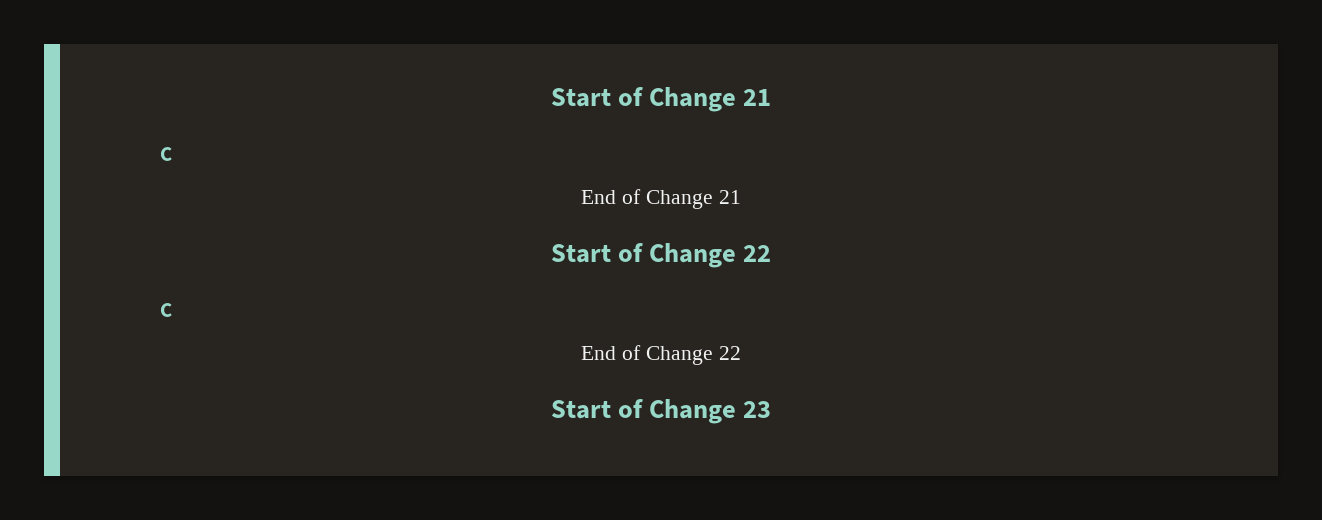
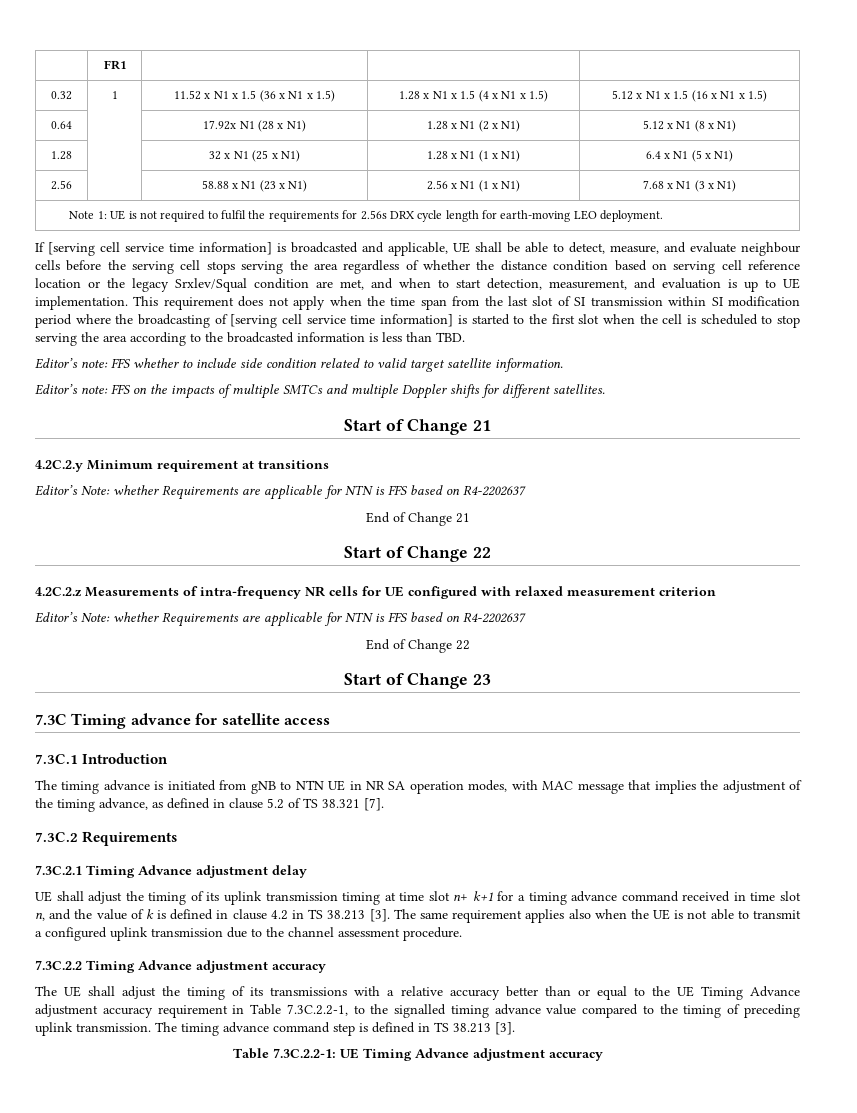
[550,87,772,112] [160,147,172,161] Start of Change 21 // C -> [103,60,126,70] [51,91,72,100] [111,91,118,99] [173,90,336,102] [398,90,549,102] [611,90,768,102] [51,121,72,129] [203,120,306,132] [426,120,521,132] [642,120,737,132] [51,151,72,160] [209,150,300,162] [426,150,521,162] [645,150,734,162] [51,180,72,190] [201,180,308,192] [426,180,521,192] [642,180,737,192] [69,210,664,222] [35,242,800,256] [35,260,800,274] [35,278,800,292] [35,296,801,310] [35,314,800,328] [35,332,465,346] [35,358,563,372] [35,384,605,399] [343,419,492,435] [35,460,329,472] [35,485,526,500] | FR1 | | | // 0.32 | 1 | 11.52 x N1 x 1.5 (36 x N1 x 1.5) | 1.28 x N1 x 1.5 (4 x N1 x 1.5) | 5.12 x N1 x 1.5 (16 x N1 x 1.5) // 0.64 | | 17.92x N1 (28 x N1) | 1.28 x N1 (2 x N1) | 5.12 x N1 (8 x N1) // 1.28 | | 32 x N1 (25 x N1) | 1.28 x N1 (1 x N1) | 6.4 x N1 (5 x N1) // 2.56 | | 58.88 x N1 (23 x N1) | 2.56 x N1 (1 x N1) | 7.68 x N1 (3 x N1) // Note 1: UE is not required to fulfil the requirements for 2.56s DRX cycle length for earth-moving LEO deployment. // If [serving cell service time information] is broadcasted and applicable, UE shall be able to detect, measure, and evaluate neighbour cells before the serving cell stops serving the area regardless of whether the distance condition based on serving cell reference location or the legacy Srxlev/Squal condition are met, and when to start detection, measurement, and evaluation is up to UE implementation. This requirement does not apply when the time span from the last slot of SI transmission within SI modification period where the broadcasting of [serving cell service time information] is started to the first slot when the cell is scheduled to stop serving the area according to the broadcasted information is less than TBD. // Editor’s note: FFS whether to include side condition related to valid target satellite information. // Editor’s note: FFS on the impacts of multiple SMTCs and multiple Doppler shifts for different satellites. // Start of Change 21 // 4.2C.2.y Minimum requirement at transitions // Editor’s Note: whether Requirements are applicable for NTN is FFS based on R4-2202637
[160,303,172,317] C -> [35,586,716,599] [35,612,526,627] 4.2C.2.z Measurements of intra-frequency NR cells for UE configured with relaxed measurement criterion // Editor’s Note: whether Requirements are applicable for NTN is FFS based on R4-2202637
(772, 409) none -> [35,713,331,729] [35,753,169,764] [35,780,803,794] [35,798,384,812] [35,831,178,846] [35,865,307,878] [35,891,802,905] [35,909,802,923] [35,927,462,941] [35,960,326,973] [35,986,800,1000] [35,1004,800,1018] [35,1022,515,1036] [232,1048,603,1061] // 7.3C Timing advance for satellite access // 7.3C.1 Introduction // The timing advance is initiated from gNB to NTN UE in NR SA operation modes, with MAC message that implies the adjustment of the timing advance, as defined in clause 5.2 of TS 38.321 [7]. // 7.3C.2 Requirements // 7.3C.2.1 Timing Advance adjustment delay // UE shall adjust the timing of its uplink transmission timing at time slot n+ k+1 for a timing advance command received in time slot n, and the value of k is defined in clause 4.2 in TS 38.213 [3]. The same requirement applies also when the UE is not able to transmit a configured uplink transmission due to the channel assessment procedure. // 7.3C.2.2 Timing Advance adjustment accuracy // The UE shall adjust the timing of its transmissions with a relative accuracy better than or equal to the UE Timing Advance adjustment accuracy requirement in Table 7.3C.2.2-1, to the signalled timing advance value compared to the timing of preceding uplink transmission. The timing advance command step is defined in TS 38.213 [3]. // Table 7.3C.2.2-1: UE Timing Advance adjustment accuracy

